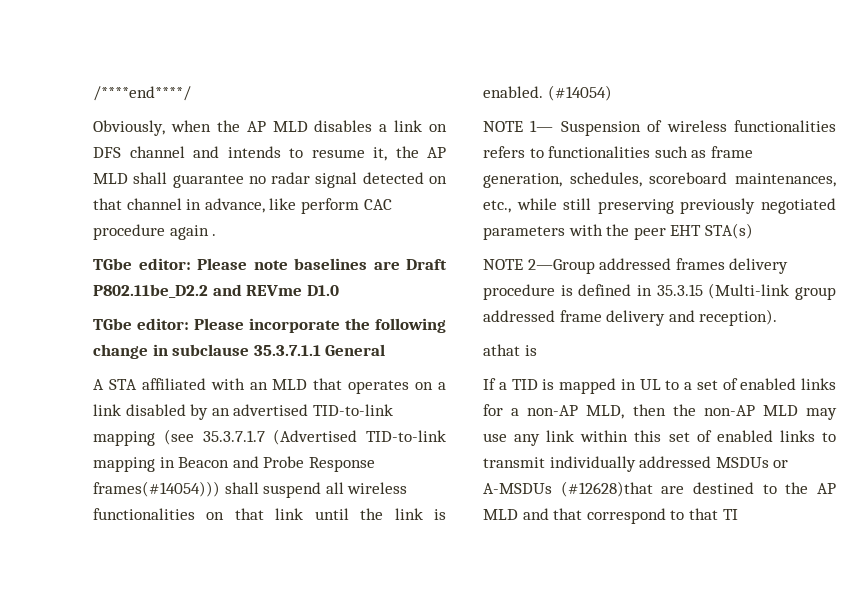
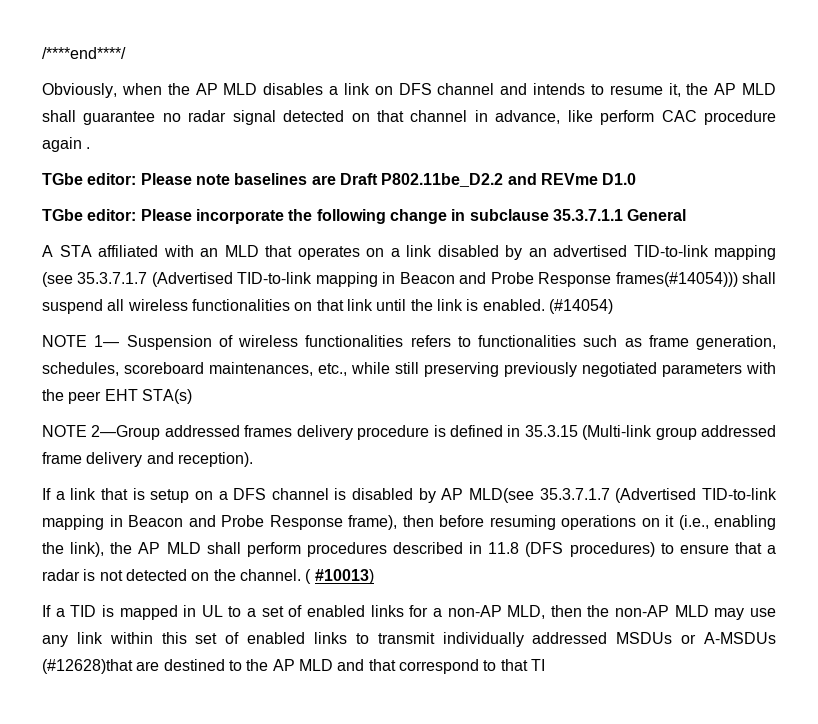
[483,344,537,356] athat is -> [42,488,777,503] [42,515,776,530] [42,542,776,557] [42,569,374,584] If a link that is setup on a DFS channel is disabled by AP MLD(see 35.3.7.1.7 (Advertised TID-to-link mapping in Beacon and Probe Response frame), then before resuming operations on it (i.e., enabling the link), the AP MLD shall perform procedures described in 11.8 (DFS procedures) to ensure that a radar is not detected on the channel. ( #10013)

